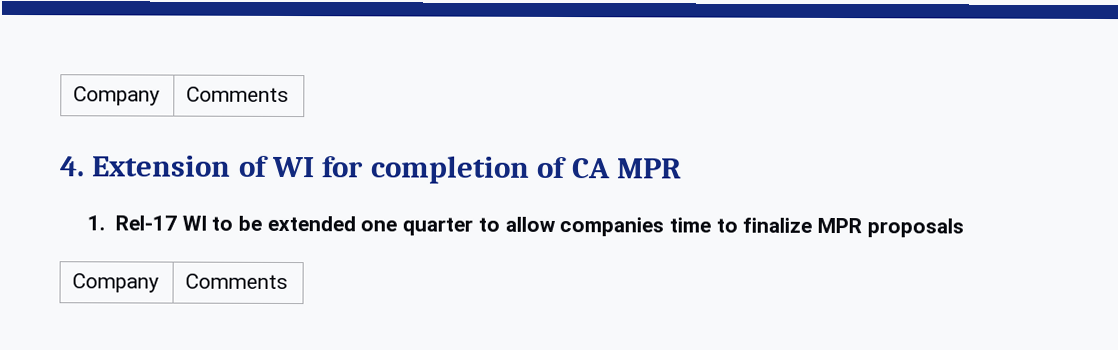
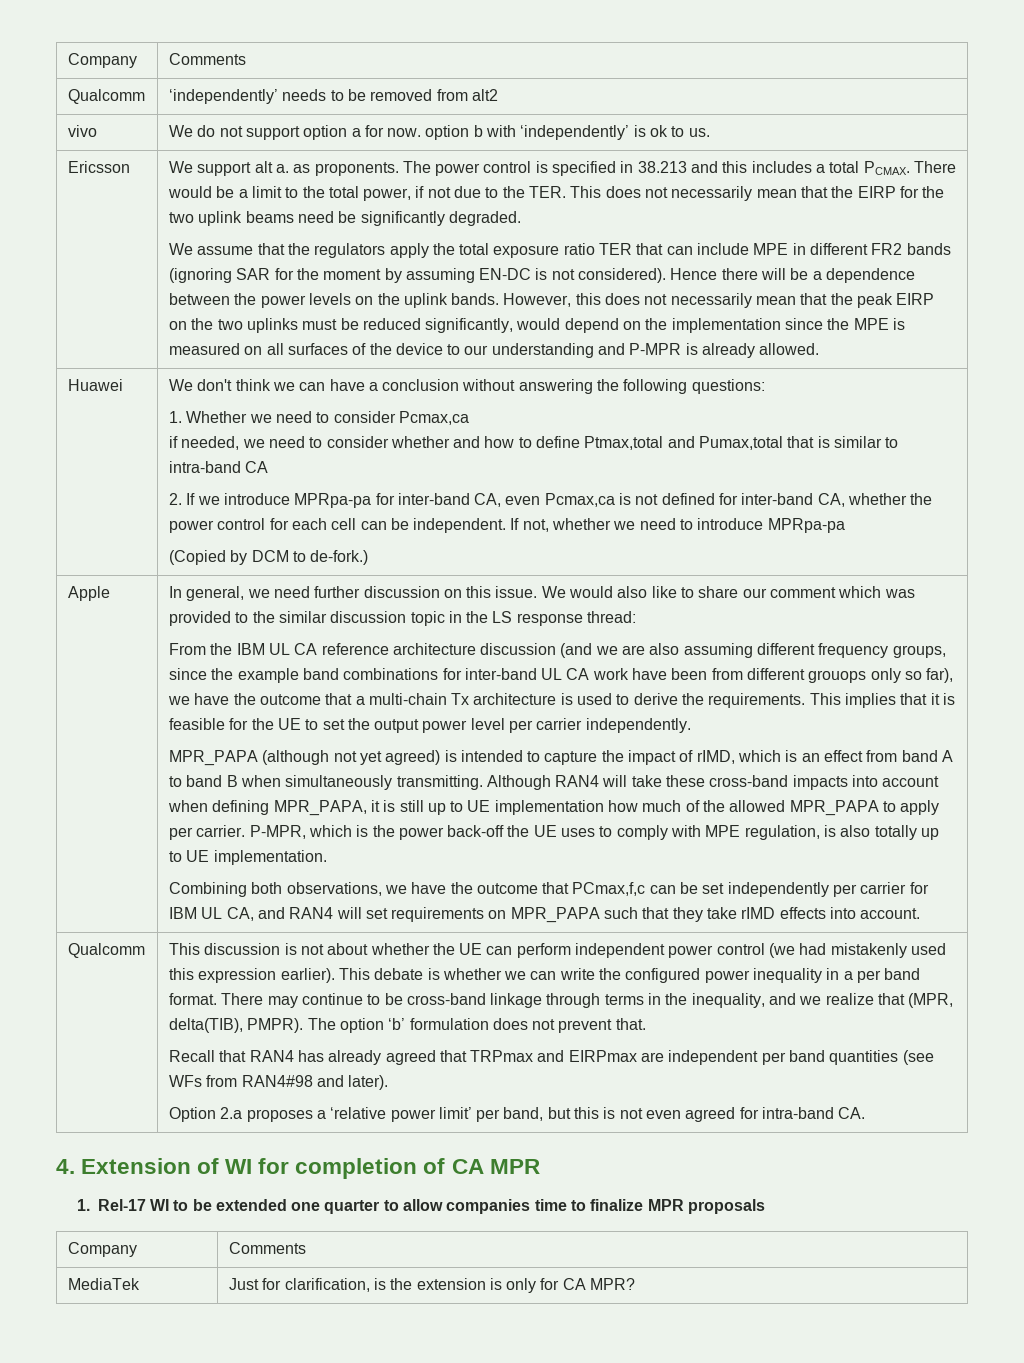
[73,86,161,106] [186,86,290,103] Company | Comments -> [67,53,137,68] [168,53,246,65] [67,89,145,104] [168,89,498,104] [67,125,97,137] [168,125,710,140] [67,161,130,173] [168,161,956,176] [167,186,945,201] [168,211,521,226] [168,243,951,258] [168,268,916,283] [168,293,935,308] [168,318,906,333] [168,343,820,358] [67,379,123,391] [168,379,765,394] [168,411,469,425] [168,436,899,450] [168,461,269,473] [168,493,933,508] [168,518,845,533] [168,550,369,565] [67,586,110,601] [168,586,915,601] [168,611,637,626] [168,643,946,658] [168,668,954,683] [167,693,955,708] [168,718,691,733] [168,750,953,766] [168,775,940,790] [167,800,940,816] [168,825,939,840] [168,850,327,865] [168,882,929,897] [168,907,921,923] [67,943,145,958] [168,943,947,958] [168,968,921,983] [168,993,954,1008] [168,1018,646,1033] [168,1050,934,1065] [168,1075,389,1090] [168,1107,866,1122] Company | Comments // Qualcomm | ‘independently’ needs to be removed from alt2 // vivo | We do not support option a for now. option b with ‘independently’ is ok to us. // Ericsson | We support alt a. as proponents. The power control is specified in 38.213 and this includes a total PCMAX. There would be a limit to the total power, if not due to the TER. This does not necessarily mean that the EIRP for the two uplink beams need be significantly degraded. // We assume that the regulators apply the total exposure ratio TER that can include MPE in different FR2 bands (ignoring SAR for the moment by assuming EN-DC is not considered). Hence there will be a dependence between the power levels on the uplink bands. However, this does not necessarily mean that the peak EIRP on the two uplinks must be reduced significantly, would depend on the implementation since the MPE is measured on all surfaces of the device to our understanding and P-MPR is already allowed. // Huawei | We don't think we can have a conclusion without answering the following questions: // 1. Whether we need to consider Pcmax,ca // if needed, we need to consider whether and how to define Ptmax,total and Pumax,total that is similar to intra-band CA // 2. If we introduce MPRpa-pa for inter-band CA, even Pcmax,ca is not defined for inter-band CA, whether the power control for each cell can be independent. If not, whether we need to introduce MPRpa-pa // (Copied by DCM to de-fork.) // Apple | In general, we need further discussion on this issue. We would also like to share our comment which was provided to the similar discussion topic in the LS response thread: // From the IBM UL CA reference architecture discussion (and we are also assuming different frequency groups, since the example band combinations for inter-band UL CA work have been from different grouops only so far), we have the outcome that a multi-chain Tx architecture is used to derive the requirements. This implies that it is feasible for the UE to set the output power level per carrier independently. // MPR_PAPA (although not yet agreed) is intended to capture the impact of rIMD, which is an effect from band A to band B when simultaneously transmitting. Although RAN4 will take these cross-band impacts into account when defining MPR_PAPA, it is still up to UE implementation how much of the allowed MPR_PAPA to apply per carrier. P-MPR, which is the power back-off the UE uses to comply with MPE regulation, is also totally up to UE implementation. // Combining both observations, we have the outcome that PCmax,f,c can be set independently per carrier for IBM UL CA, and RAN4 will set requirements on MPR_PAPA such that they take rIMD effects into account. // Qualcomm | This discussion is not about whether the UE can perform independent power control (we had mistakenly used this expression earlier). This debate is whether we can write the configured power inequality in a per band format. There may continue to be cross-band linkage through terms in the inequality, and we realize that (MPR, delta(TIB), PMPR). The option ‘b’ formulation does not prevent that. // Recall that RAN4 has already agreed that TRPmax and EIRPmax are independent per band quantities (see WFs from RAN4#98 and later). // Option 2.a proposes a ‘relative power limit’ per band, but this is not even agreed for intra-band CA.
(289, 281) none -> [67,1278,140,1290] [228,1278,636,1293] // MediaTek | Just for clarification, is the extension is only for CA MPR?

